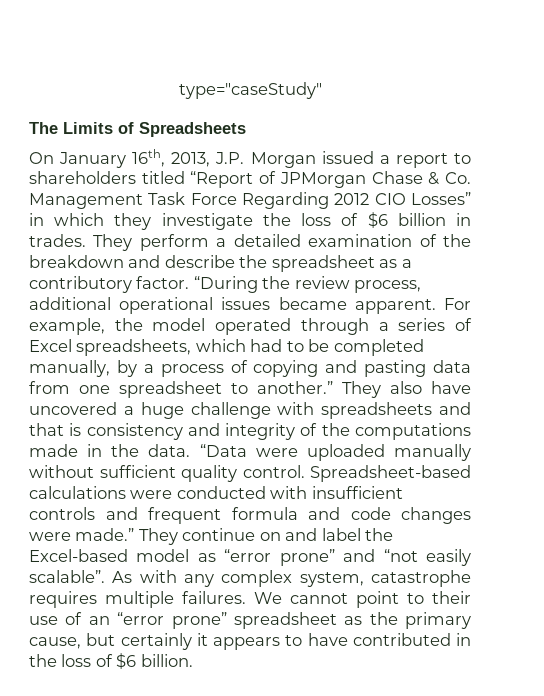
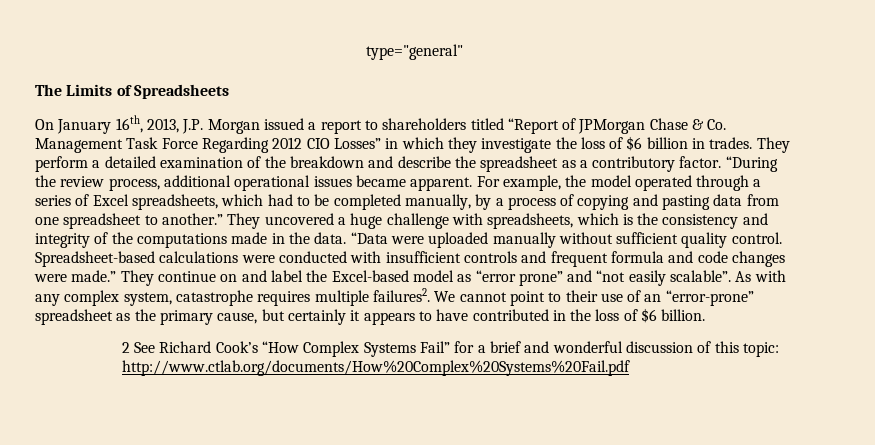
[178,82,322,99] type="caseStudy" -> [365,44,463,60] type="general"
[390,381,471,394] also have -> (261, 221) none
[321,402,471,419] [29,423,82,436] spreadsheets and that is -> [487,213,659,229] spreadsheets, which is the
[182,591,246,604] failures. -> [372,288,430,302] failures2.
[117,612,227,629] “error prone” -> [665,290,754,306] “error-prone”
(193, 660) none -> [121,341,779,357] [121,360,630,376] // 2 See Richard Cook’s “How Complex Systems Fail” for a brief and wonderful discussion of this topic: http://www.ctlab.org/documents/How%20Complex%20Systems%20Fail.pdf

